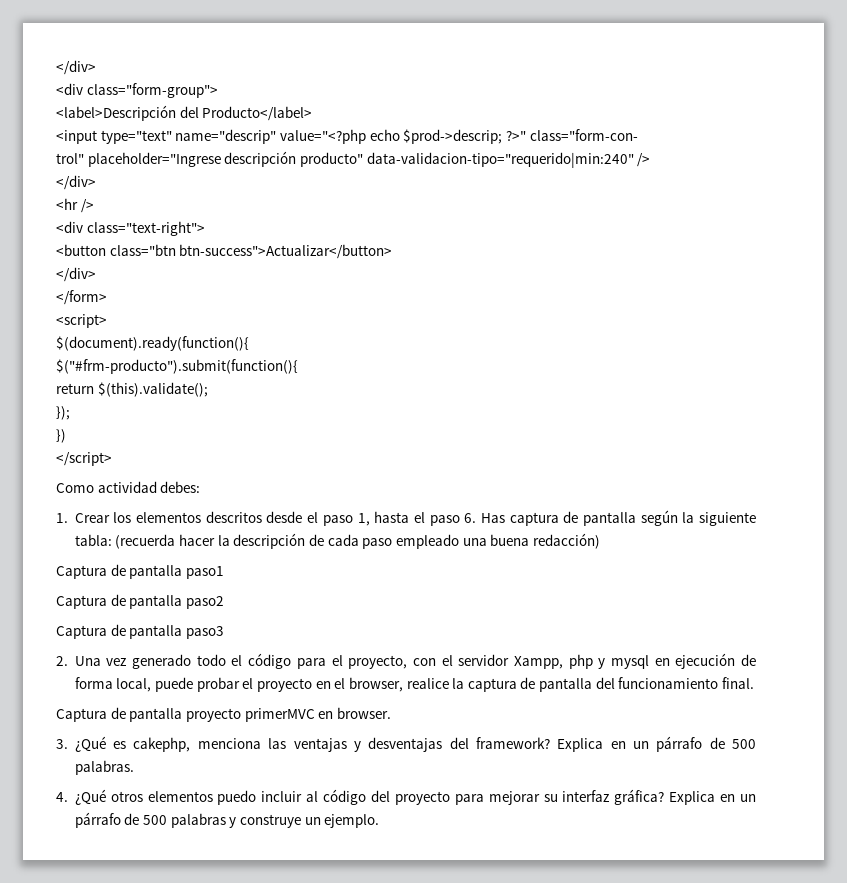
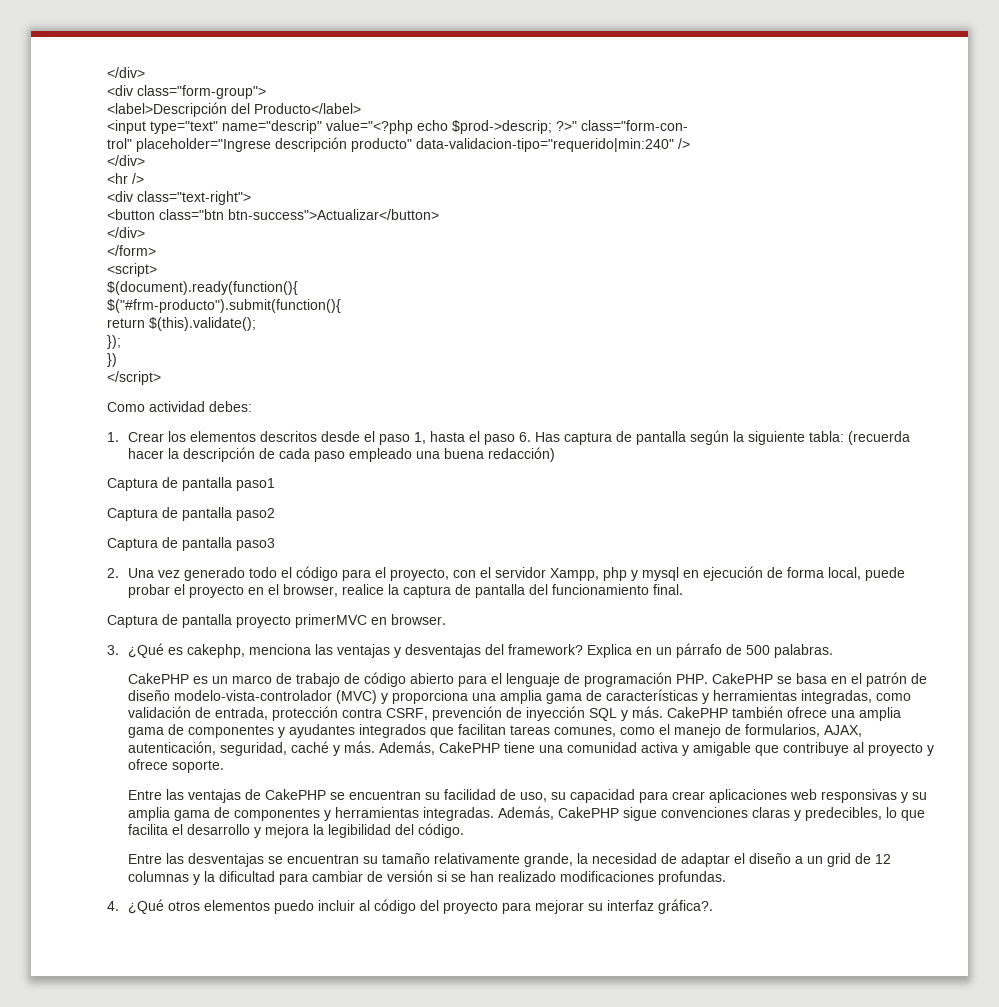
(134, 767) none -> [128,672,928,687] [128,689,912,704] [128,706,902,721] [128,724,863,738] [128,741,935,756] [128,759,225,773] [128,789,928,803] [128,806,926,821] [128,823,465,838] [128,853,892,867] [128,870,727,885] // CakePHP es un marco de trabajo de código abierto para el lenguaje de programación PHP. CakePHP se basa en el patrón de diseño modelo-vista-controlador (MVC) y proporciona una amplia gama de características y herramientas integradas, como validación de entrada, protección contra CSRF, prevención de inyección SQL y más. CakePHP también ofrece una amplia gama de componentes y ayudantes integrados que facilitan tareas comunes, como el manejo de formularios, AJAX, autenticación, seguridad, caché y más. Además, CakePHP tiene una comunidad activa y amigable que contribuye al proyecto y ofrece soporte. // Entre las ventajas de CakePHP se encuentran su facilidad de uso, su capacidad para crear aplicaciones web responsivas y su amplia gama de componentes y herramientas integradas. Además, CakePHP sigue convenciones claras y predecibles, lo que facilita el desarrollo y mejora la legibilidad del código. // Entre las desventajas se encuentran su tamaño relativamente grande, la necesidad de adaptar el diseño a un grid de 12 columnas y la dificultad para cambiar de versión si se han realizado modificaciones profundas.
[614,789,756,805] [74,812,380,828] gráfica? Explica en un párrafo de 500 palabras y construye un ejemplo. -> [658,899,714,914] gráfica?.

